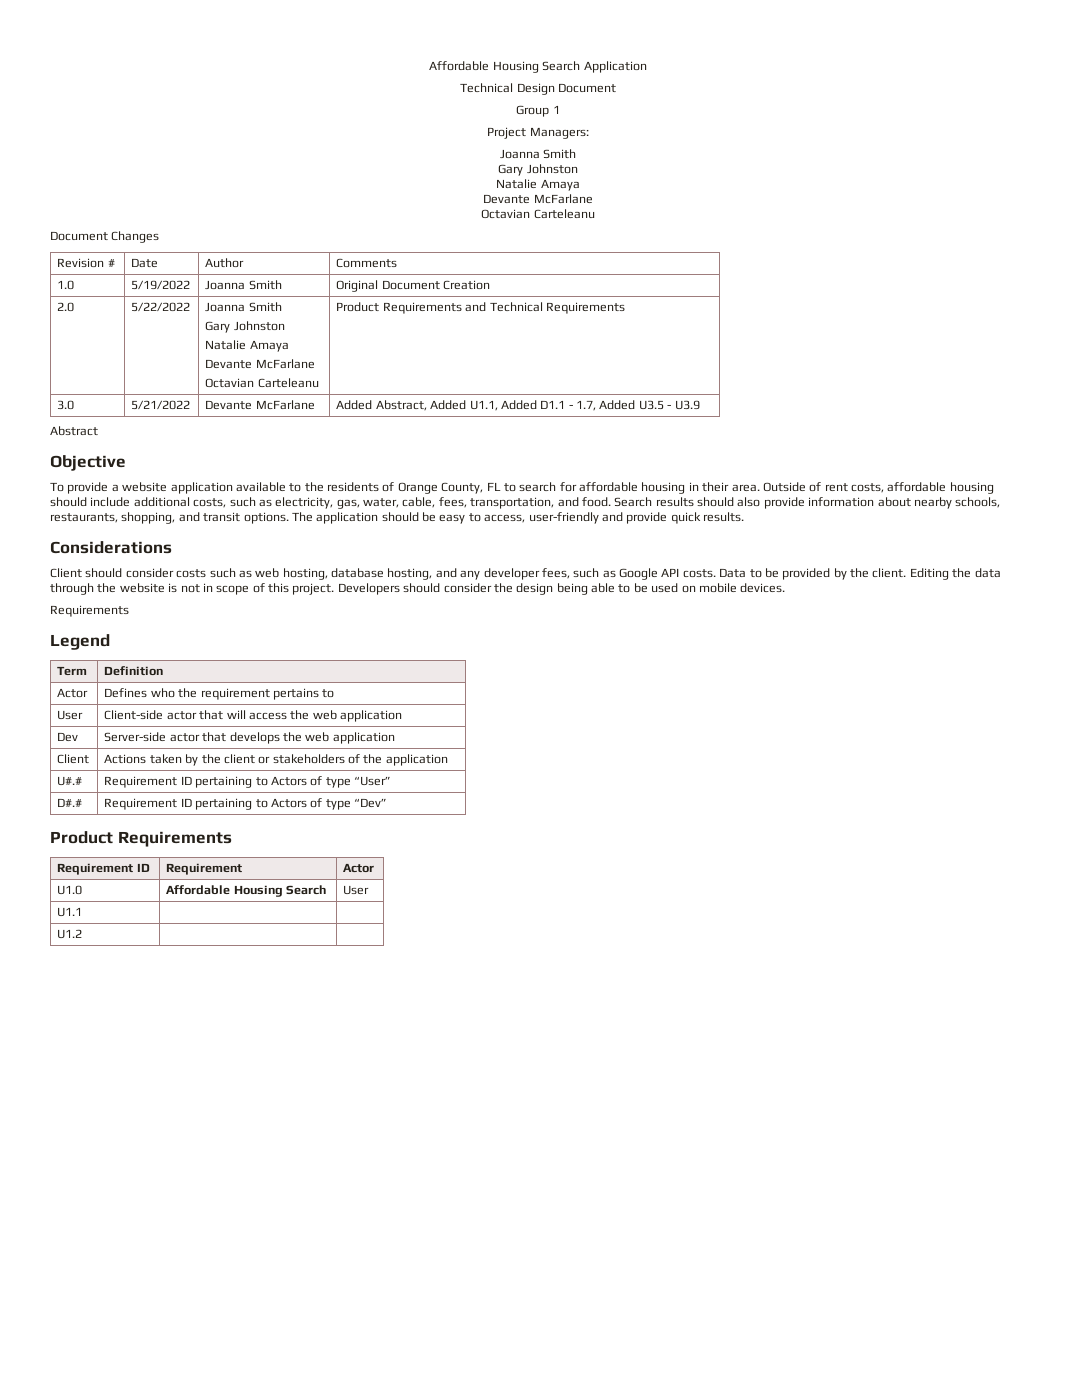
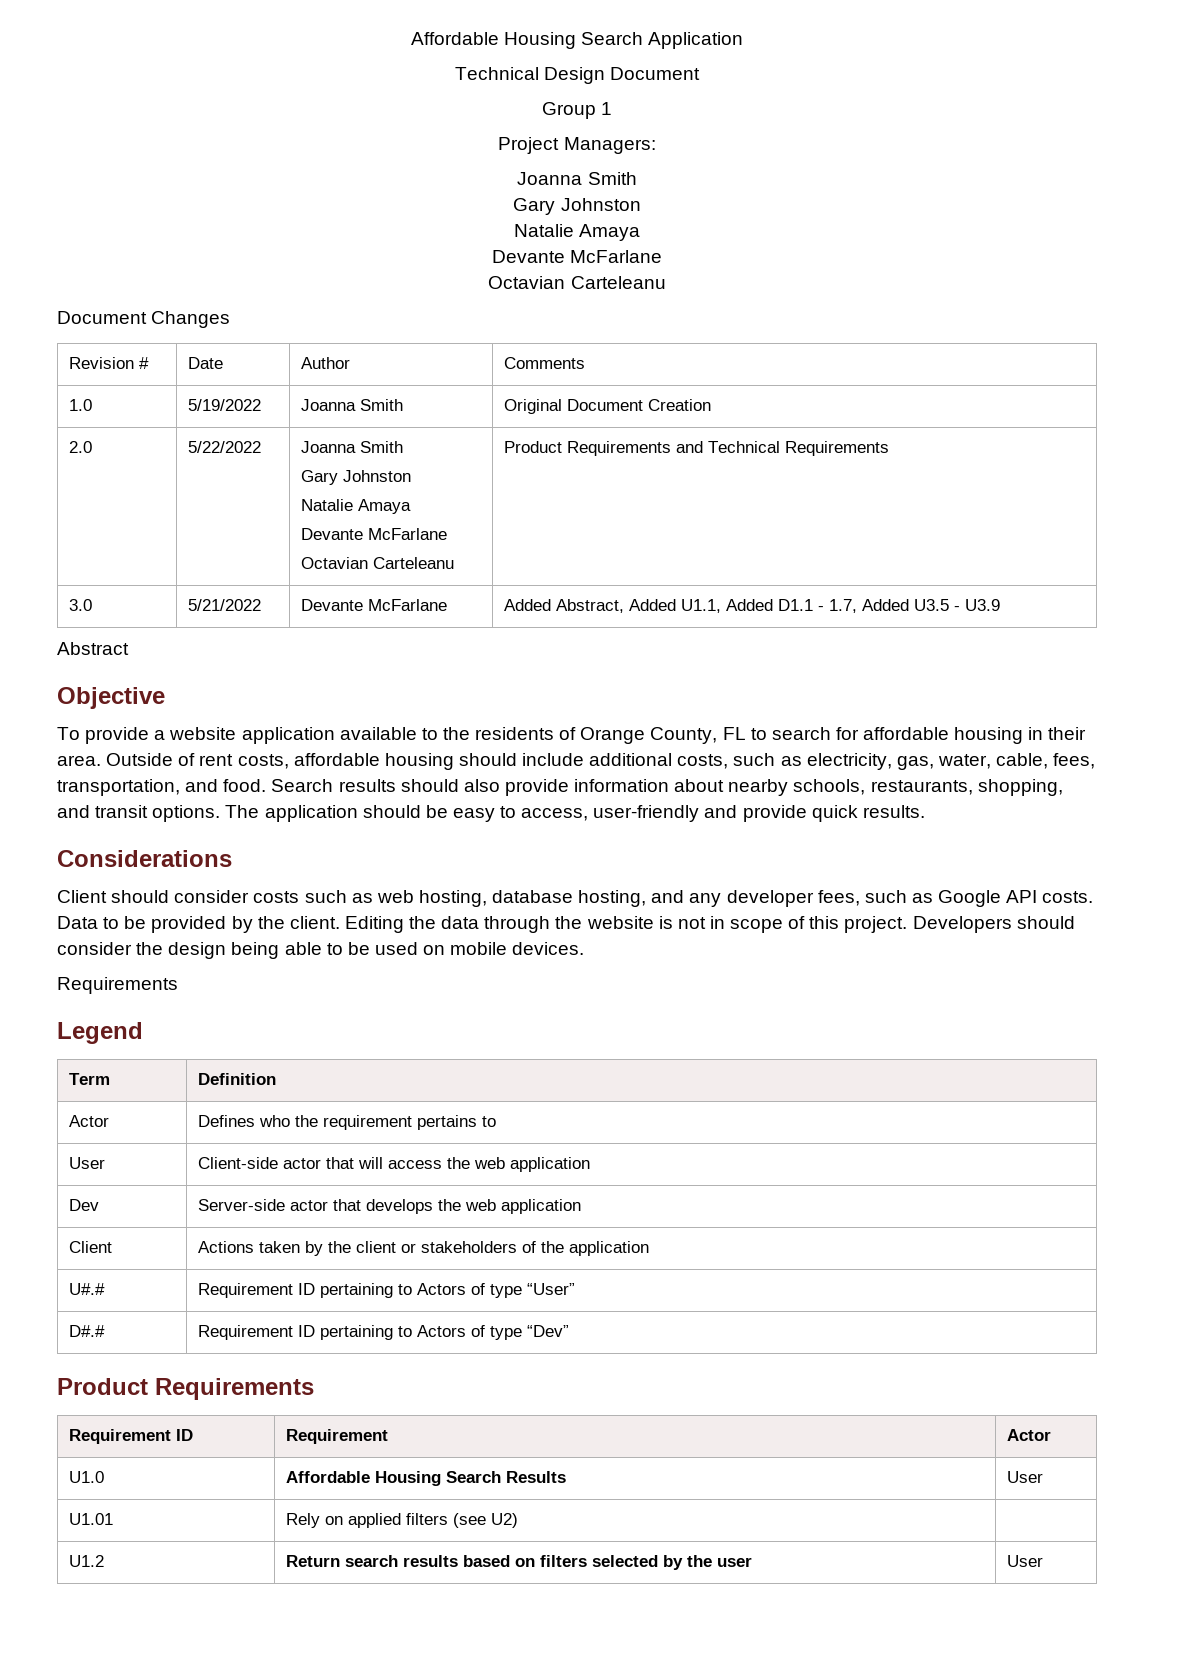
(327, 890) none -> [506,1471,567,1483] Results
[57,907,83,917] [57,929,83,939] U1.1 | | // U1.2 | | -> [69,1513,114,1525] [286,1513,519,1528] [69,1555,105,1567] [286,1555,753,1570] [1007,1555,1044,1567] U1.01 | Rely on applied filters (see U2) | // U1.2 | Return search results based on filters selected by the user | User

